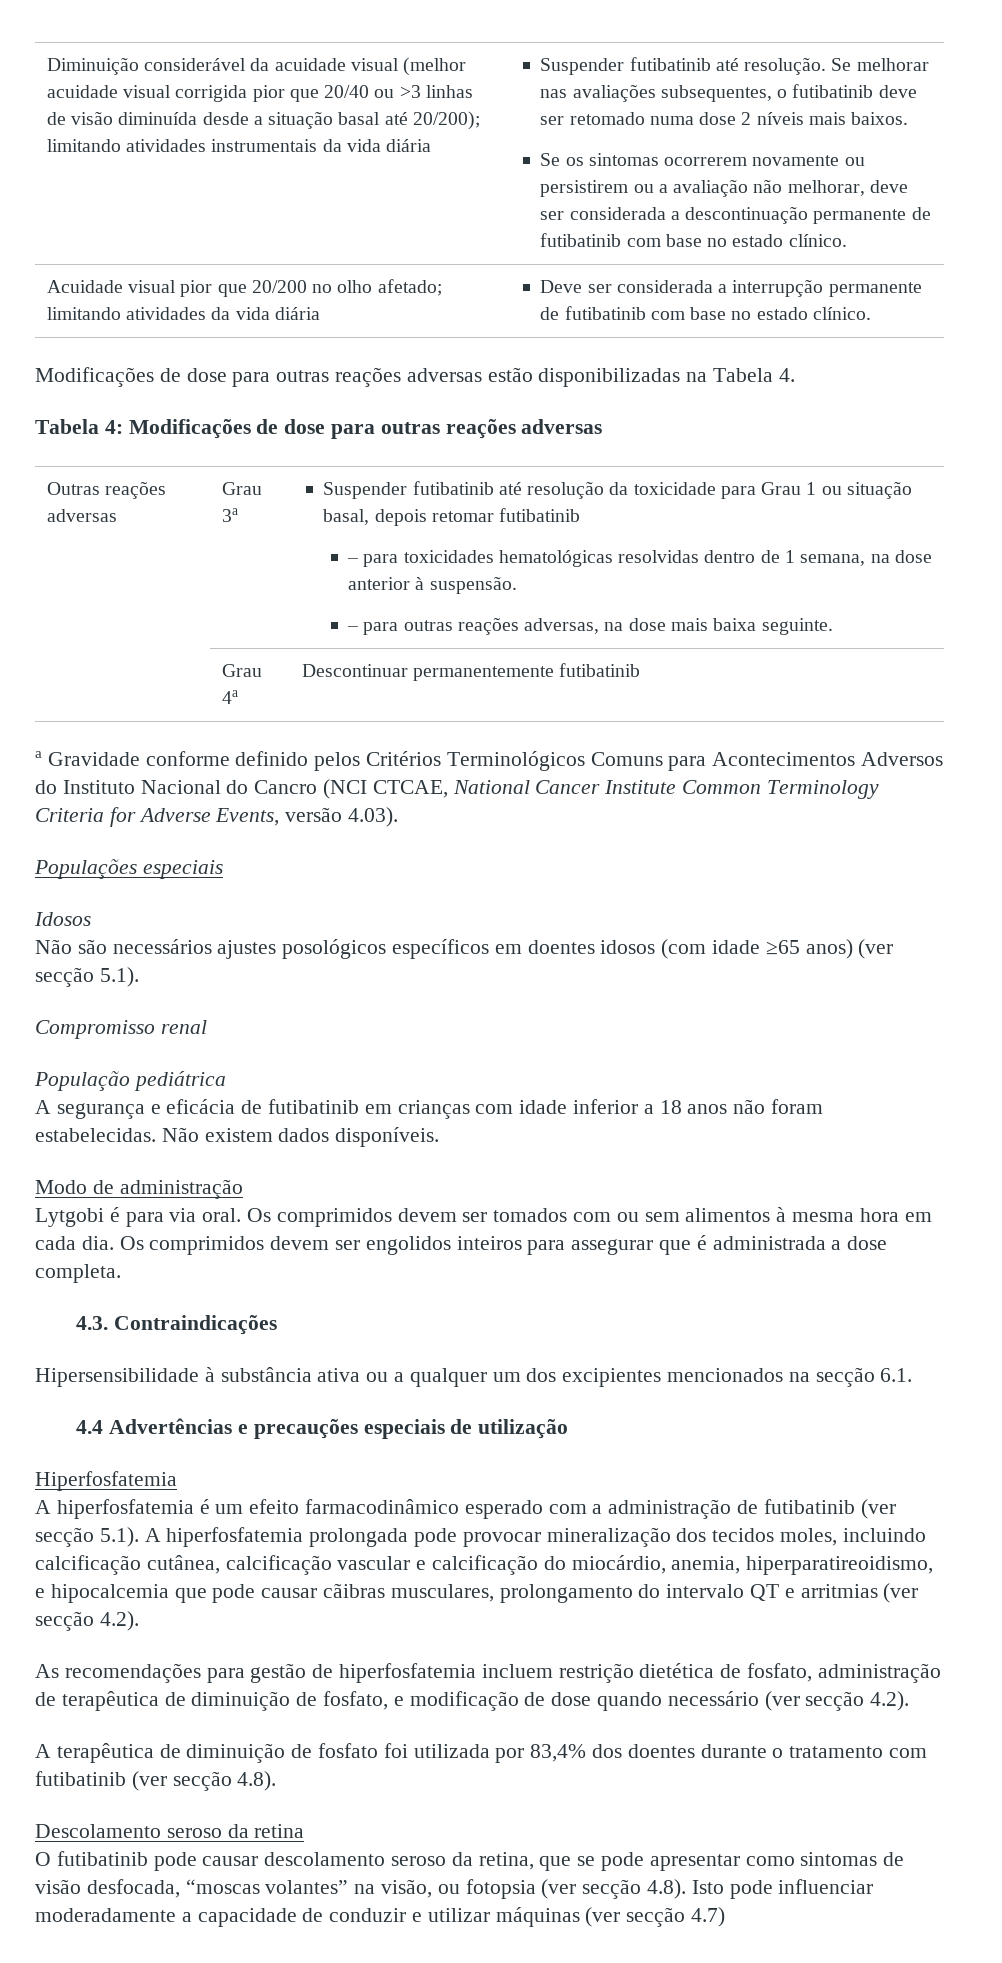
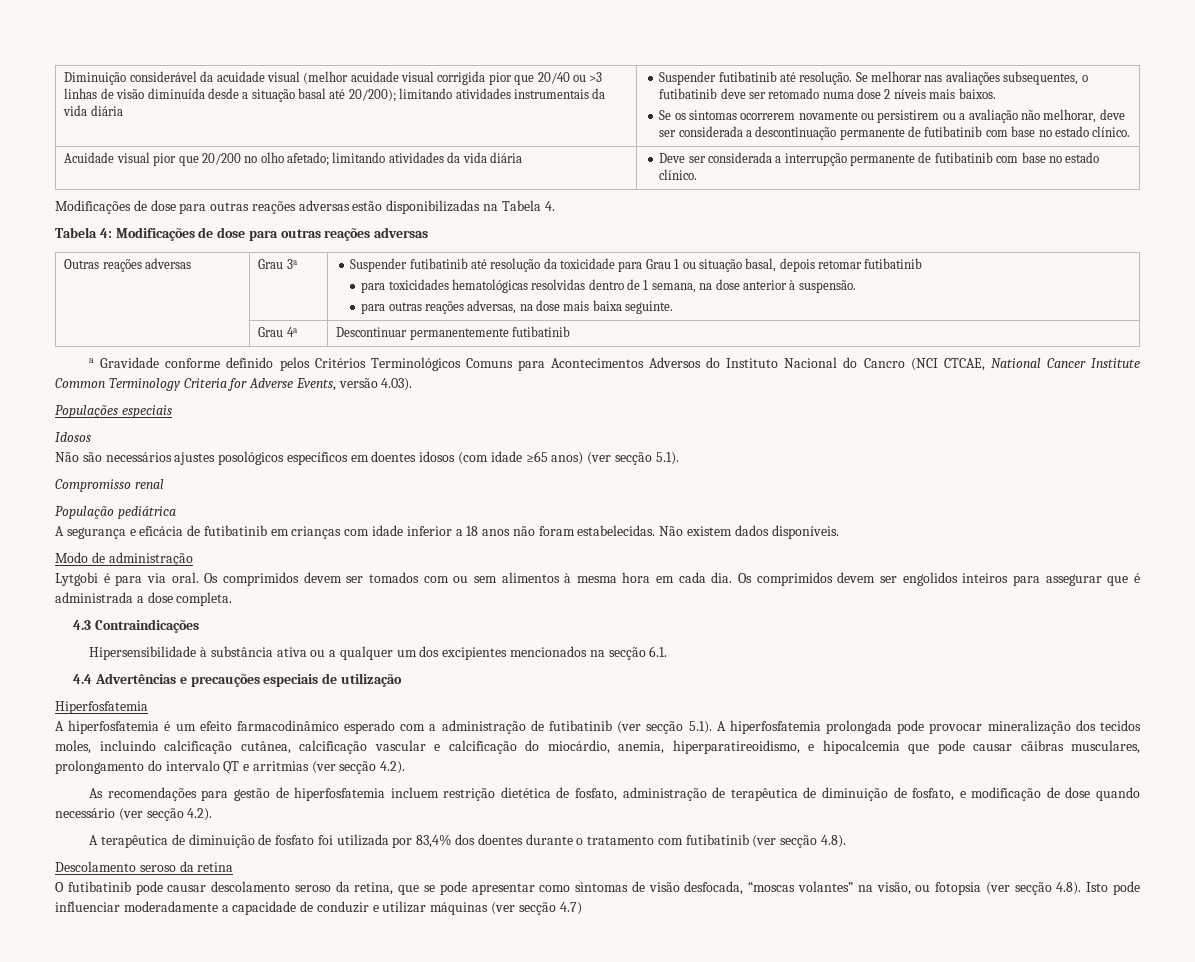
[347,558,359,563] – -> (923, 263) none
[347,626,359,631] – -> (856, 286) none
[76,1316,109,1330] 4.3. -> [73,620,92,630] 4.3

